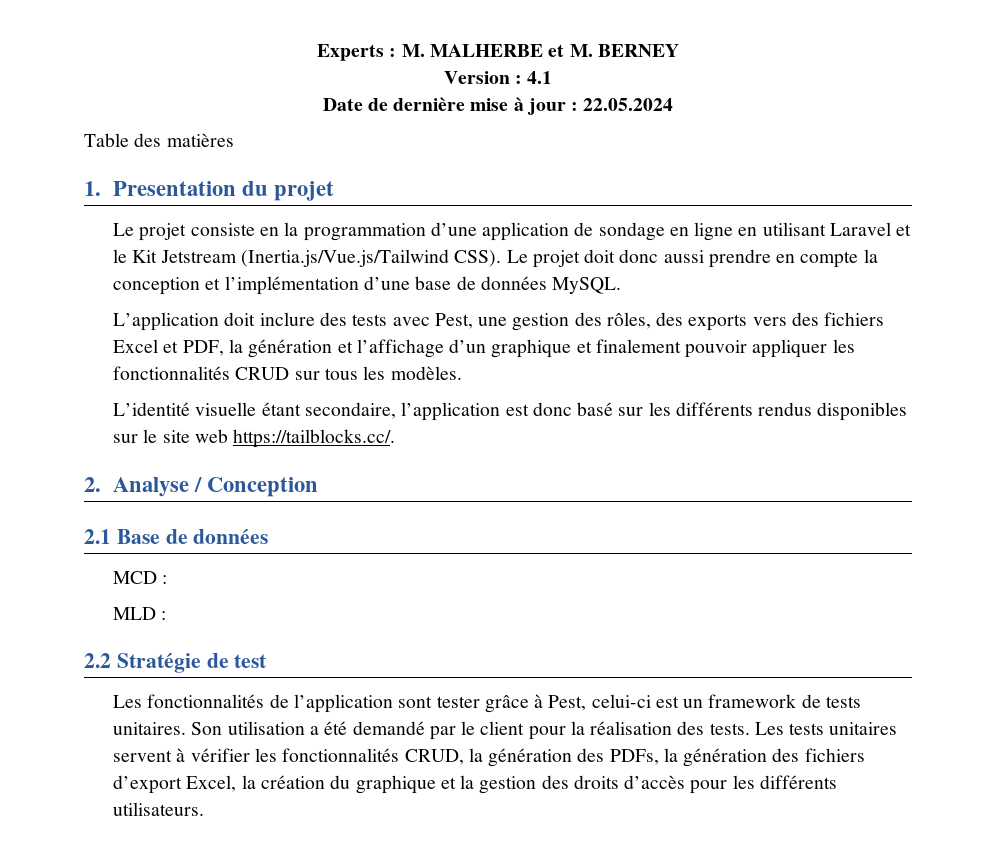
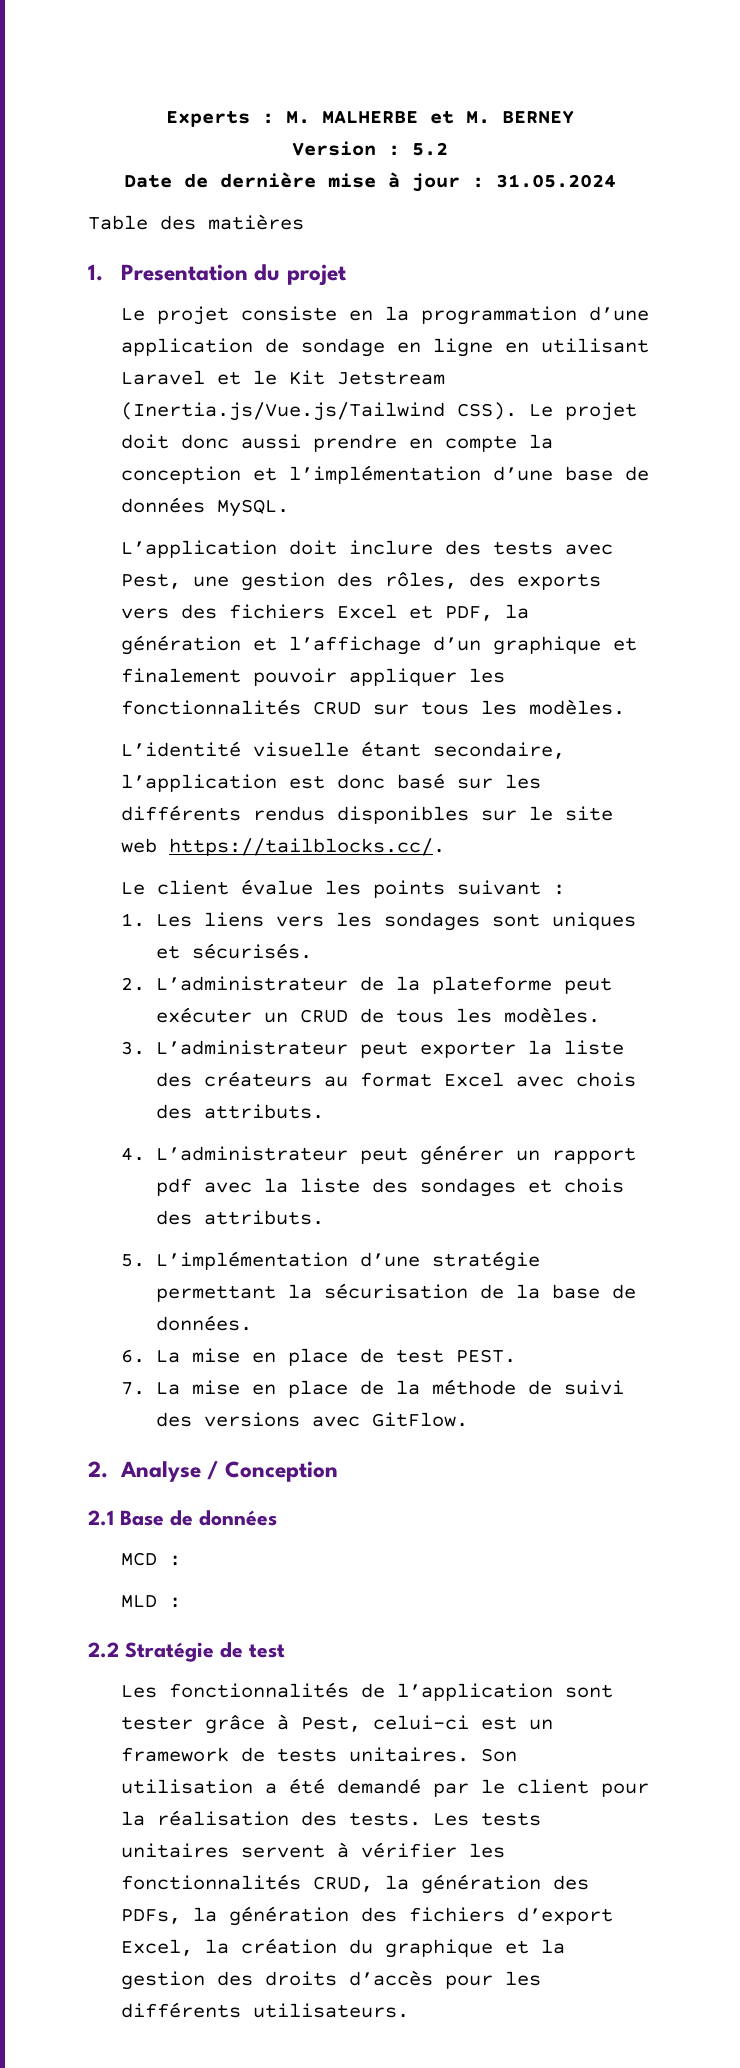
[527,71,553,84] 4.1 -> [412,142,448,156] 5.2
[583,98,674,111] 22.05.2024 -> [496,174,616,188] 31.05.2024
(396, 438) none -> [121,879,566,898] [121,912,636,931] [155,943,312,959] [121,976,612,994] [155,1007,600,1023] [121,1040,624,1058] [155,1071,636,1087] [155,1104,324,1119] [121,1145,636,1165] [155,1178,624,1197] [155,1210,324,1225] [121,1251,540,1271] [155,1283,636,1302] [155,1315,252,1331] [121,1348,516,1366] [121,1379,624,1398] [155,1412,468,1427] // Le client évalue les points suivant : // 1. Les liens vers les sondages sont uniques et sécurisés. // 2. L’administrateur de la plateforme peut exécuter un CRUD de tous les modèles. // 3. L’administrateur peut exporter la liste des créateurs au format Excel avec chois des attributs. // 4. L’administrateur peut générer un rapport pdf avec la liste des sondages et chois des attributs. // 5. L’implémentation d’une stratégie permettant la sécurisation de la base de données. // 6. La mise en place de test PEST. // 7. La mise en place de la méthode de suivi des versions avec GitFlow.

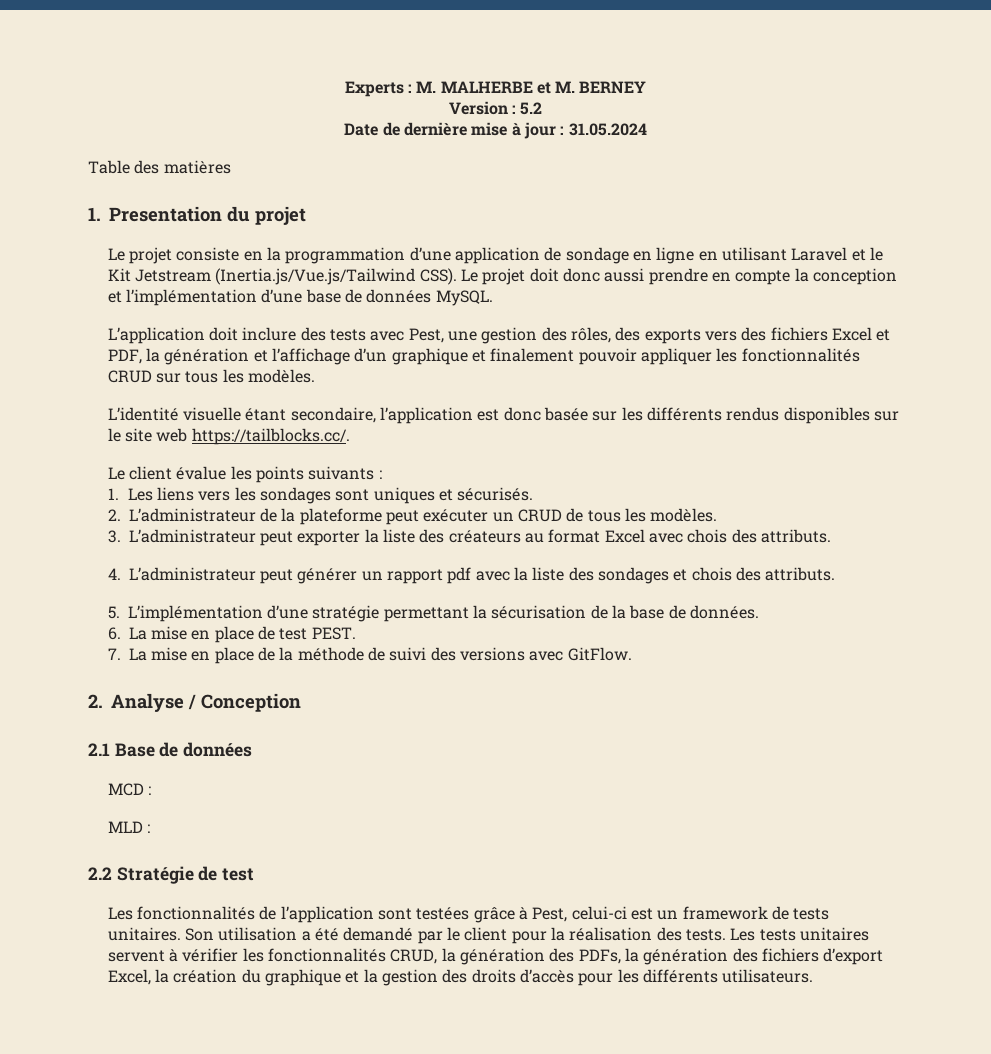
[397,773,446,789] basé -> [544,407,589,421] basée
[457,880,542,895] suivant -> [308,466,375,480] suivants
[121,1716,194,1730] tester -> [416,907,470,920] testées

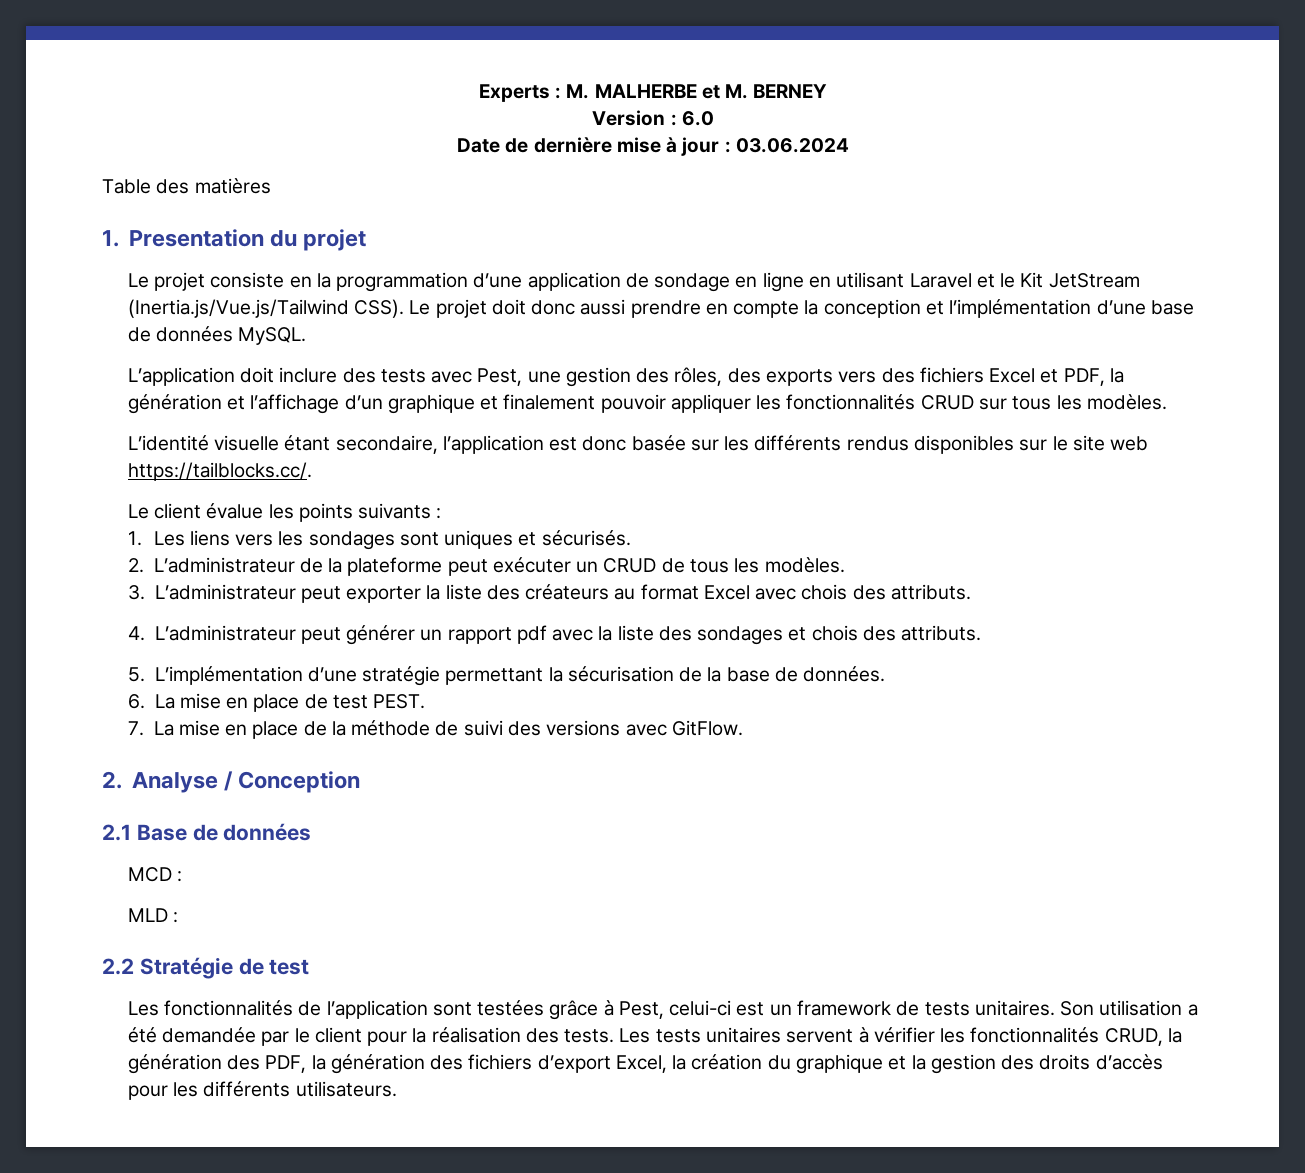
[520,102,543,115] 5.2 -> [681,111,714,126] 6.0
[568,123,647,136] 31.05.2024 -> [735,138,849,153] 03.06.2024
[135,269,212,282] Jetstream -> [1048,273,1140,288] JetStream
[343,927,414,941] demandé -> [162,1027,257,1043] demandée
[578,949,621,964] PDFs, -> [265,1055,307,1073] PDF,

